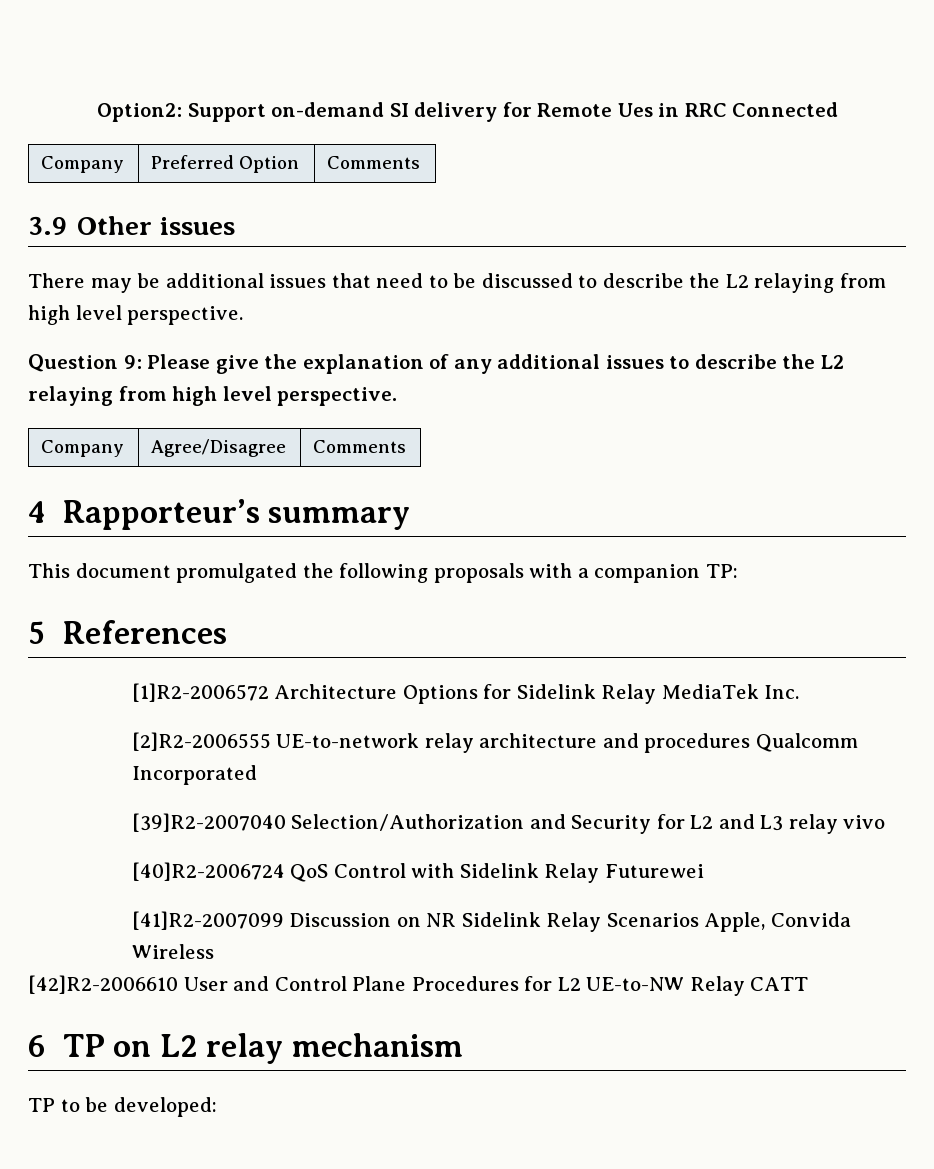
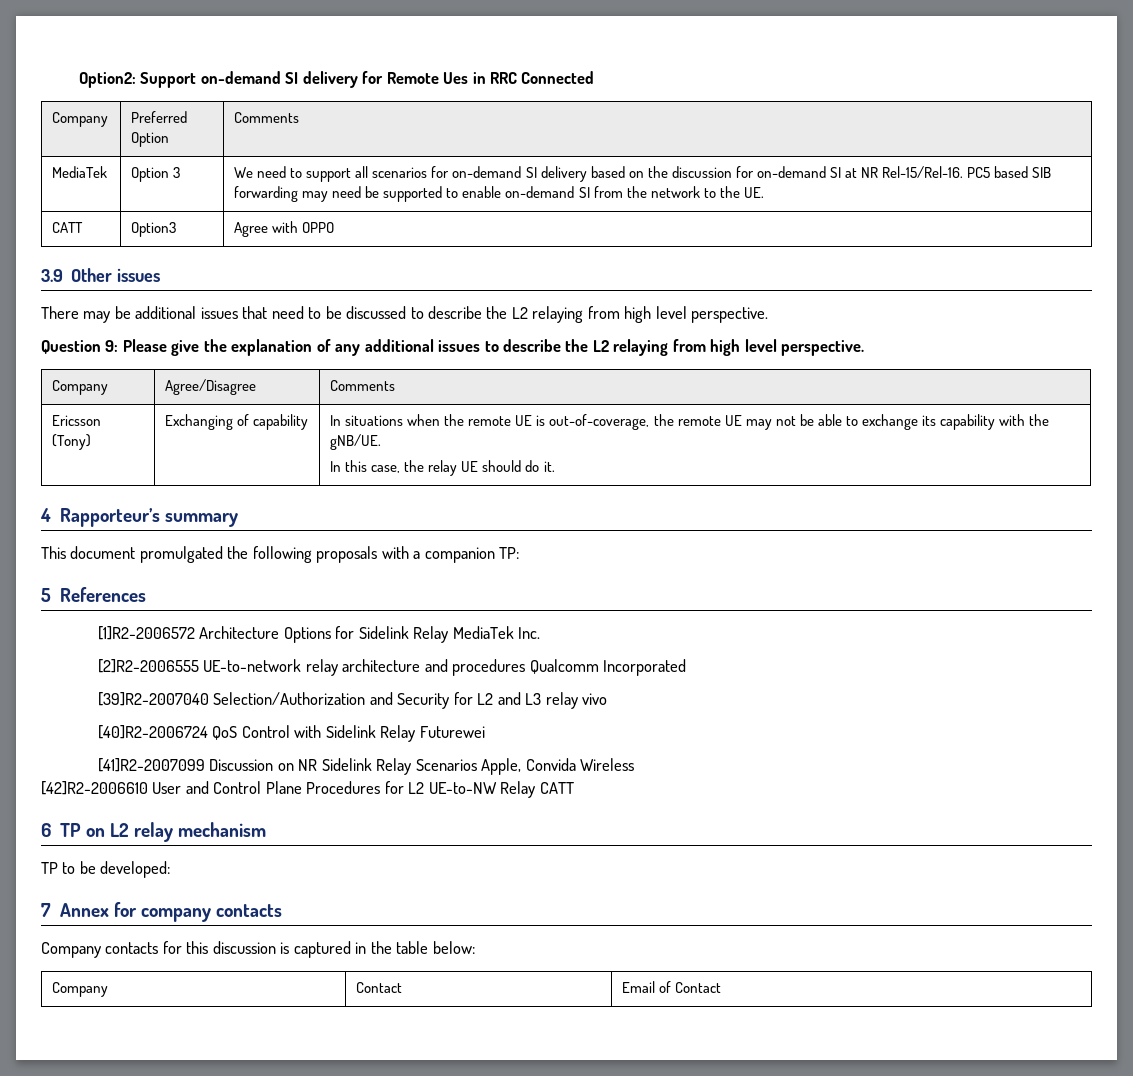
(421, 162) none -> [52,166,108,178] [131,167,181,182] [234,166,1052,182] [234,186,764,202] [52,222,84,233] [131,222,177,237] [234,221,335,237] // MediaTek | Option 3 | We need to support all scenarios for on-demand SI delivery based on the discussion for on-demand SI at NR Rel-15/Rel-16. PC5 based SIB forwarding may need be supported to enable on-demand SI from the network to the UE. // CATT | Option3 | Agree with OPPO
(407, 446) none -> [52,415,102,426] [52,434,92,450] [165,414,309,430] [330,414,1050,430] [330,434,382,450] [330,460,555,476] // Ericsson (Tony) | Exchanging of capability | In situations when the remote UE is out-of-coverage, the remote UE may not be able to exchange its capability with the gNB/UE. // In this case, the relay UE should do it.
(217, 1107) none -> [41,902,283,922] [41,941,475,958] [52,982,109,997] [356,982,403,993] [622,981,722,993] // 7 Annex for company contacts // Company contacts for this discussion is captured in the table below: // Company | Contact | Email of Contact

